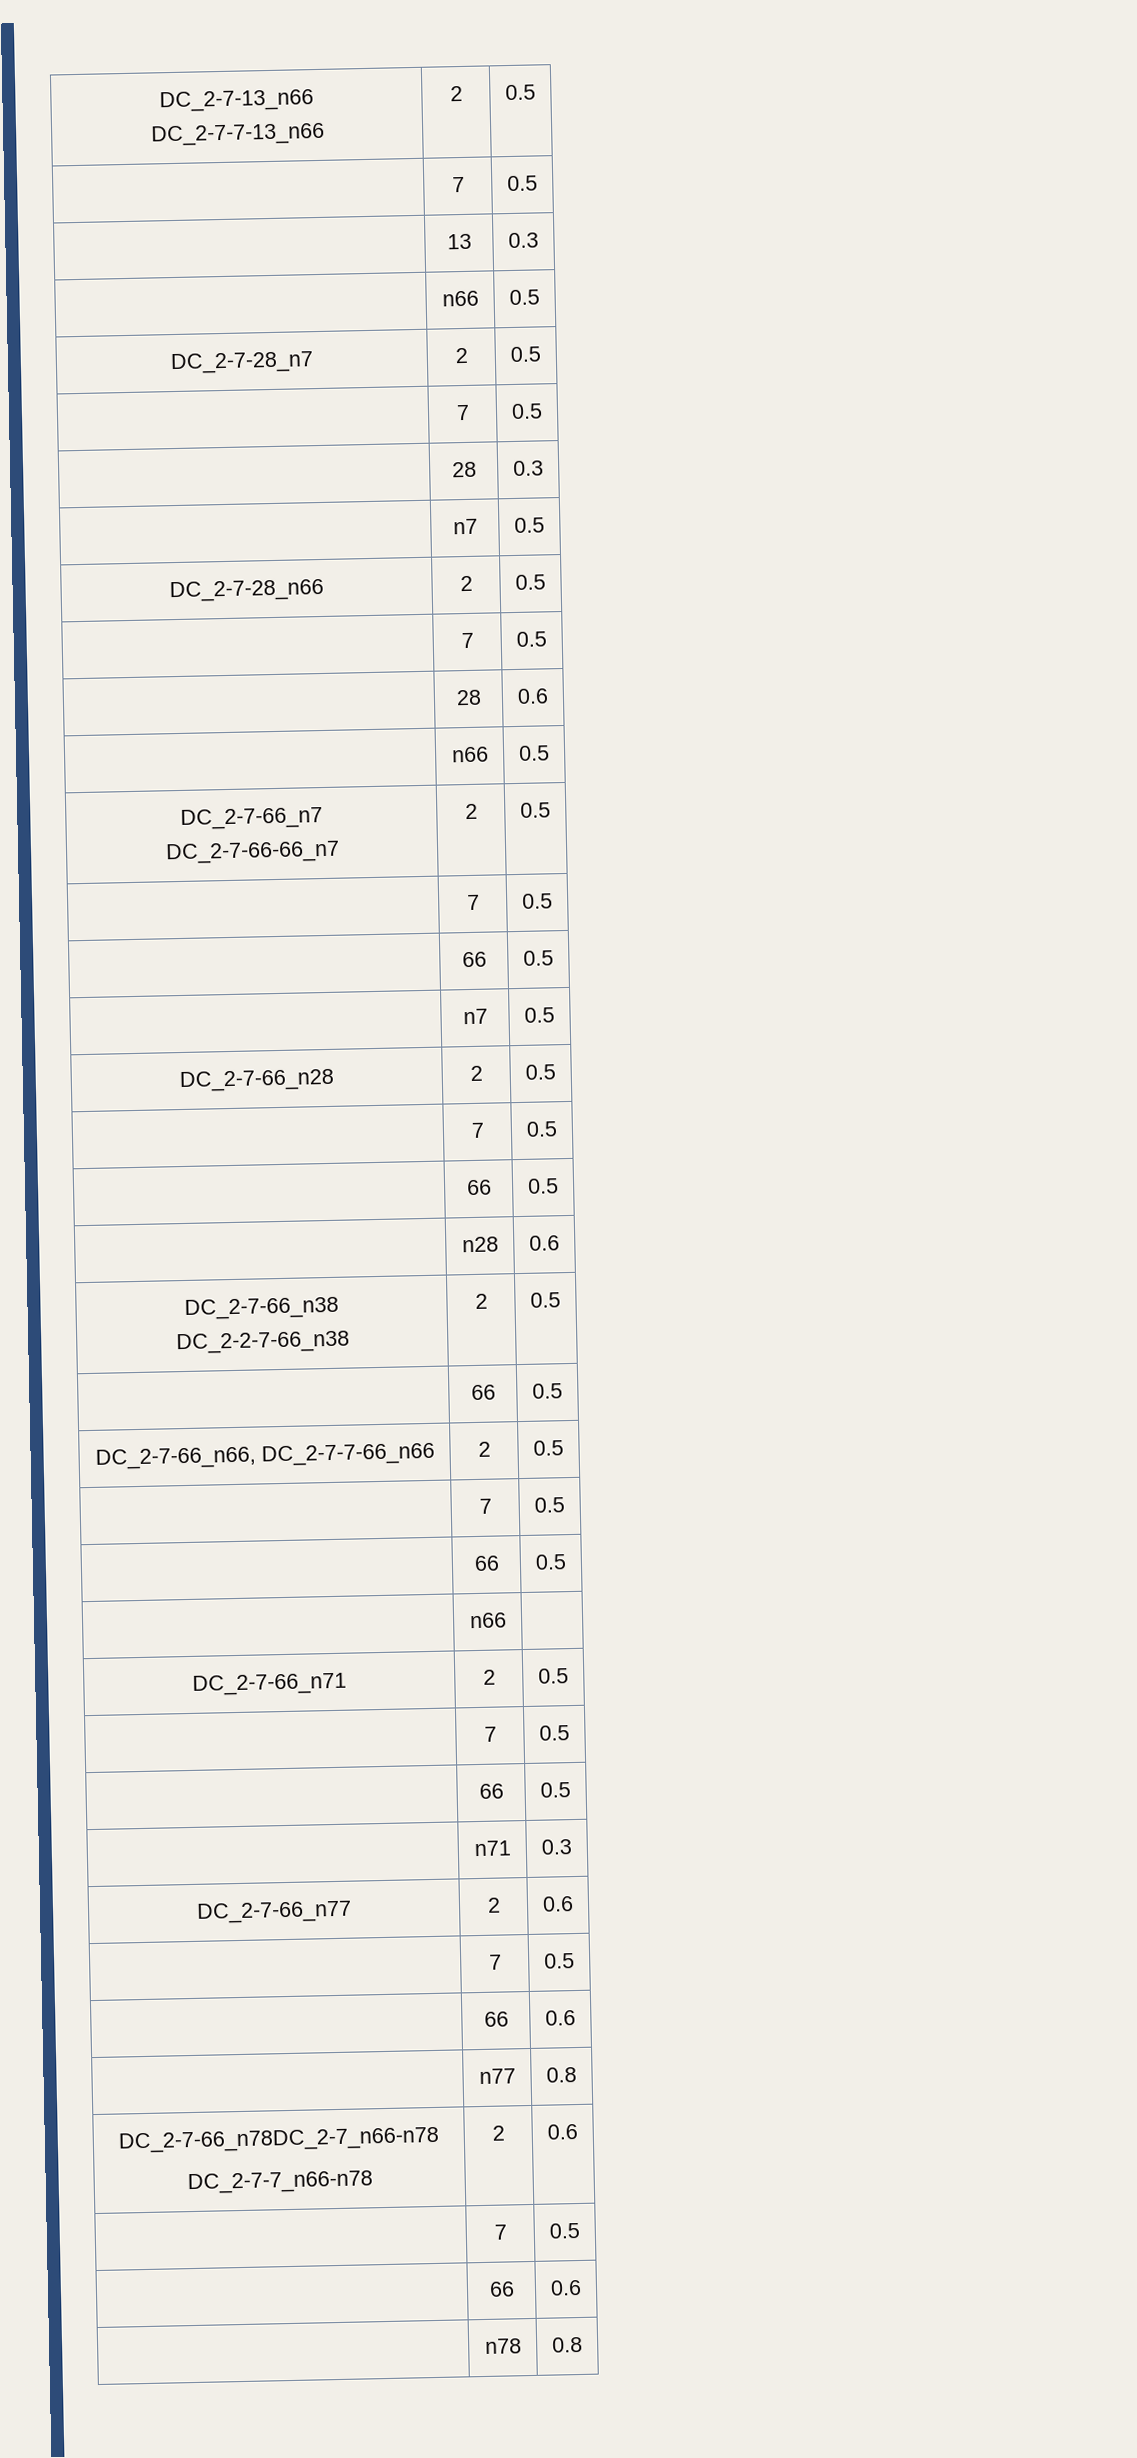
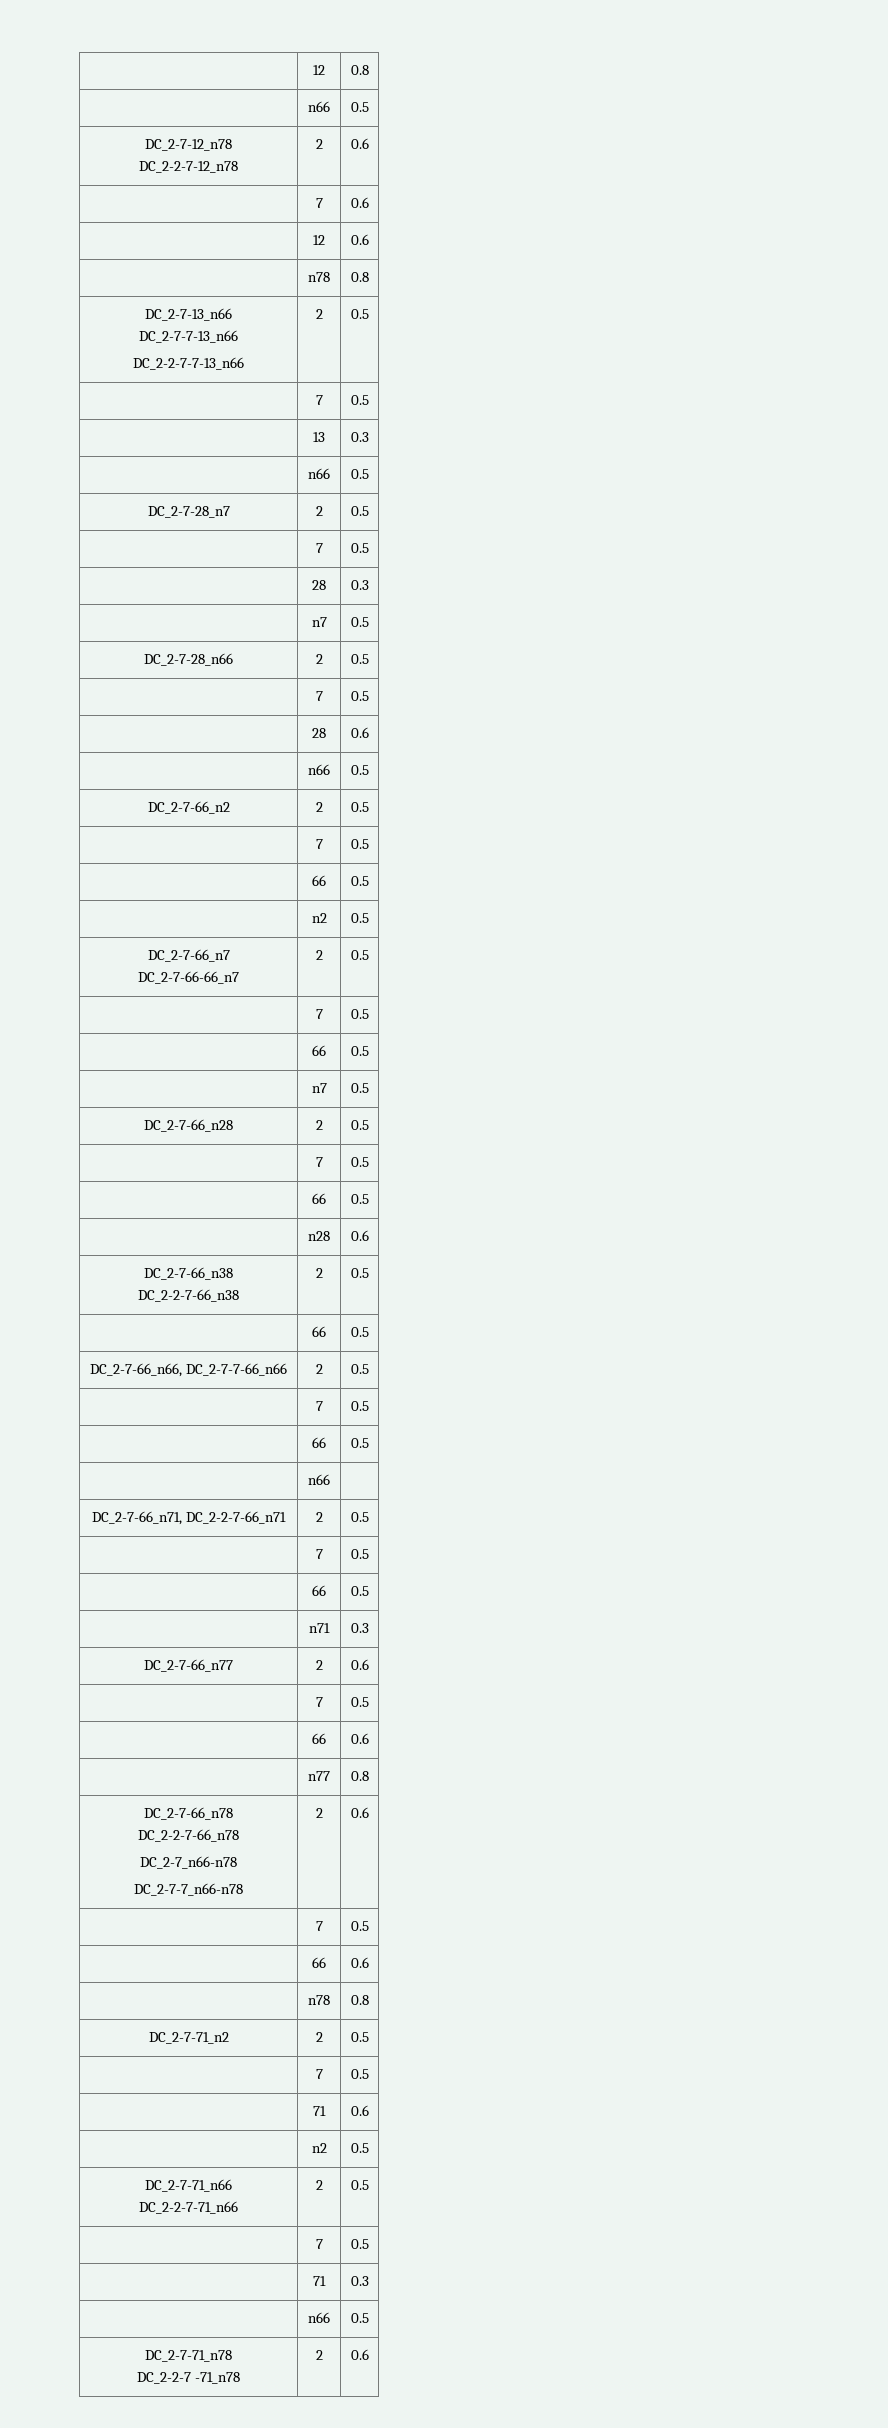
(159, 101) none -> [313,65,325,75] [350,65,369,75] [308,101,330,112] [350,102,369,112] [145,139,232,151] [139,161,238,173] [315,139,323,149] [350,138,369,149] [315,198,323,208] [350,197,369,208] [313,235,325,245] [350,234,369,245] [308,272,330,282] [350,272,369,282] | 12 | 0.8 // | n66 | 0.5 // DC_2-7-12_n78 // DC_2-2-7-12_n78 | 2 | 0.6 // | 7 | 0.6 // | 12 | 0.6 // | n78 | 0.8 //
(325, 134) none -> [133,357,244,370] // DC_2-2-7-7-13_n66
(550, 753) none -> [147,801,230,814] [315,802,323,812] [350,802,369,812] [315,839,323,849] [350,839,369,849] [312,875,326,886] [350,876,369,886] [311,913,327,923] [350,913,369,923] // DC_2-7-66_n2 | 2 | 0.5 // | 7 | 0.5 // | 66 | 0.5 // | n2 | 0.5
[192,1672,347,1696] DC_2-7-66_n71 -> [92,1511,286,1525] DC_2-7-66_n71, DC_2-2-7-66_n71
[118,2126,440,2154] DC_2-7-66_n78DC_2-7_n66-n78 -> [144,1807,233,1820] [138,1829,239,1842] [140,1856,237,1869] DC_2-7-66_n78 // DC_2-2-7-66_n78 // DC_2-7_n66-n78
(583, 2344) none -> [148,2032,229,2044] [315,2032,323,2042] [350,2032,369,2042] [315,2069,323,2079] [350,2069,369,2079] [313,2106,326,2116] [350,2105,369,2116] [311,2143,327,2153] [350,2143,369,2153] [145,2179,232,2192] [139,2201,238,2214] [315,2180,323,2190] [350,2180,369,2190] [315,2239,323,2249] [350,2239,369,2249] [313,2276,326,2286] [350,2276,369,2286] [308,2312,330,2323] [350,2313,369,2323] [145,2350,232,2362] [137,2372,240,2384] [315,2350,323,2360] [350,2349,369,2360] // DC_2-7-71_n2 | 2 | 0.5 // | 7 | 0.5 // | 71 | 0.6 // | n2 | 0.5 // DC_2-7-71_n66 // DC_2-2-7-71_n66 | 2 | 0.5 // | 7 | 0.5 // | 71 | 0.3 // | n66 | 0.5 // DC_2-7-71_n78 // DC_2-2-7 -71_n78 | 2 | 0.6

